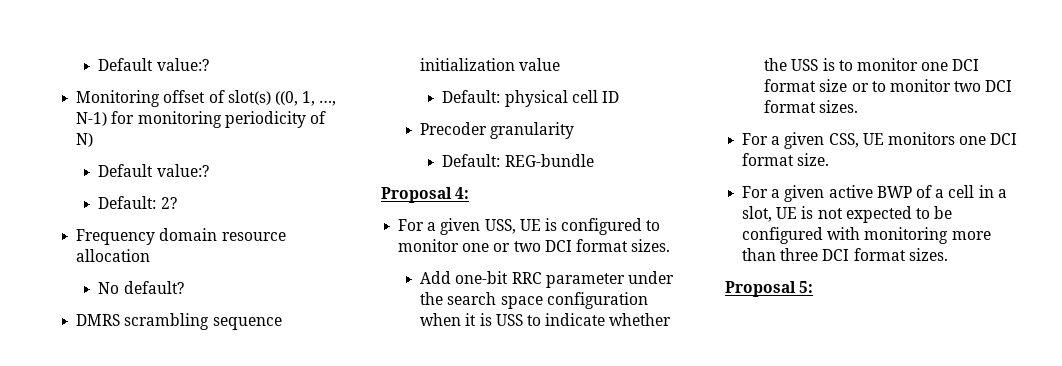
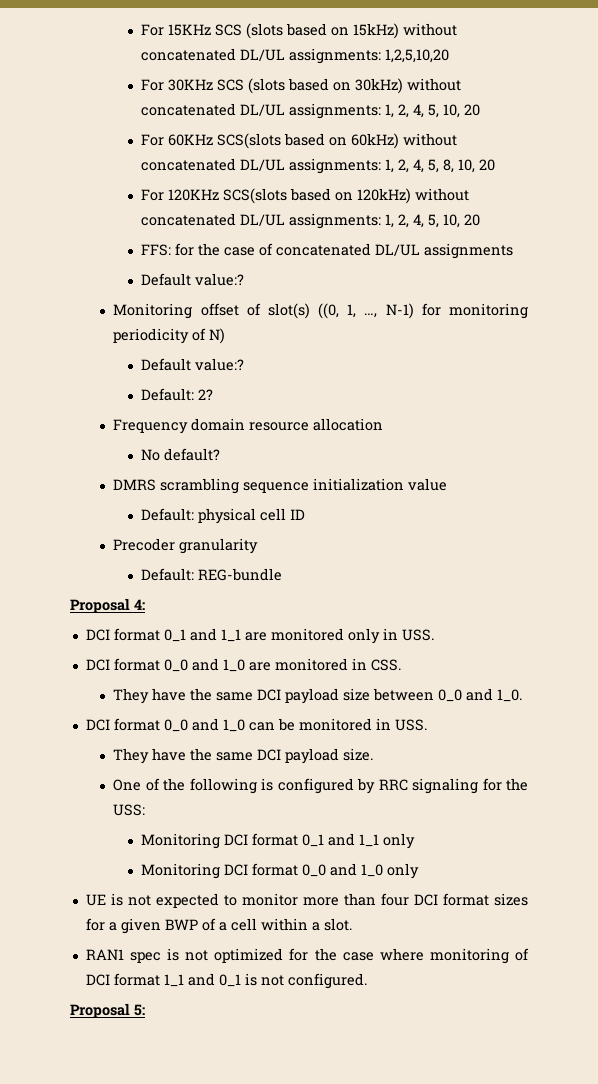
(98, 64) none -> [140,23,457,39] [140,48,449,64] [140,78,461,94] [140,103,480,119] [140,133,457,149] [140,158,495,174] [140,188,469,204] [140,213,480,229] [140,243,513,259] For 15KHz SCS (slots based on 15kHz) without concatenated DL/UL assignments: 1,2,5,10,20 // For 30KHz SCS (slots based on 30kHz) without concatenated DL/UL assignments: 1, 2, 4, 5, 10, 20 // For 60KHz SCS(slots based on 60kHz) without concatenated DL/UL assignments: 1, 2, 4, 5, 8, 10, 20 // For 120KHz SCS(slots based on 120kHz) without concatenated DL/UL assignments: 1, 2, 4, 5, 10, 20 // FFS: for the case of concatenated DL/UL assignments //
[398,218,661,235] [398,239,671,252] [420,271,674,288] [420,292,648,309] [420,313,672,326] [764,58,980,71] [764,79,1013,92] [764,100,859,113] [742,132,1018,149] [742,153,830,166] [742,185,1007,202] [742,206,773,222] For a given USS, UE is configured to monitor one or two DCI format sizes. // Add one-bit RRC parameter under the search space configuration when it is USS to indicate whether the USS is to monitor one DCI format size or to monitor two DCI format sizes. // For a given CSS, UE monitors one DCI format size. // For a given active BWP of a cell in a slot, -> [85,628,434,644] [85,658,401,672] [113,688,523,704] [85,718,427,732] [113,748,374,764] [113,778,528,794] [113,804,146,816] [140,833,415,849] [140,863,419,879] DCI format 0_1 and 1_1 are monitored only in USS. // DCI format 0_0 and 1_0 are monitored in CSS. // They have the same DCI payload size between 0_0 and 1_0. // DCI format 0_0 and 1_0 can be monitored in USS. // They have the same DCI payload size. // One of the following is configured by RRC signaling for the USS: // Monitoring DCI format 0_1 and 1_1 only // Monitoring DCI format 0_0 and 1_0 only //
[934,206,953,219] [742,227,949,244] be configured with monitoring -> [241,893,298,906] monitor
[780,248,948,261] three DCI format sizes. -> [380,893,528,906] [85,918,352,934] [85,948,529,964] [85,973,367,989] four DCI format sizes for a given BWP of a cell within a slot. // RAN1 spec is not optimized for the case where monitoring of DCI format 1_1 and 0_1 is not configured.

